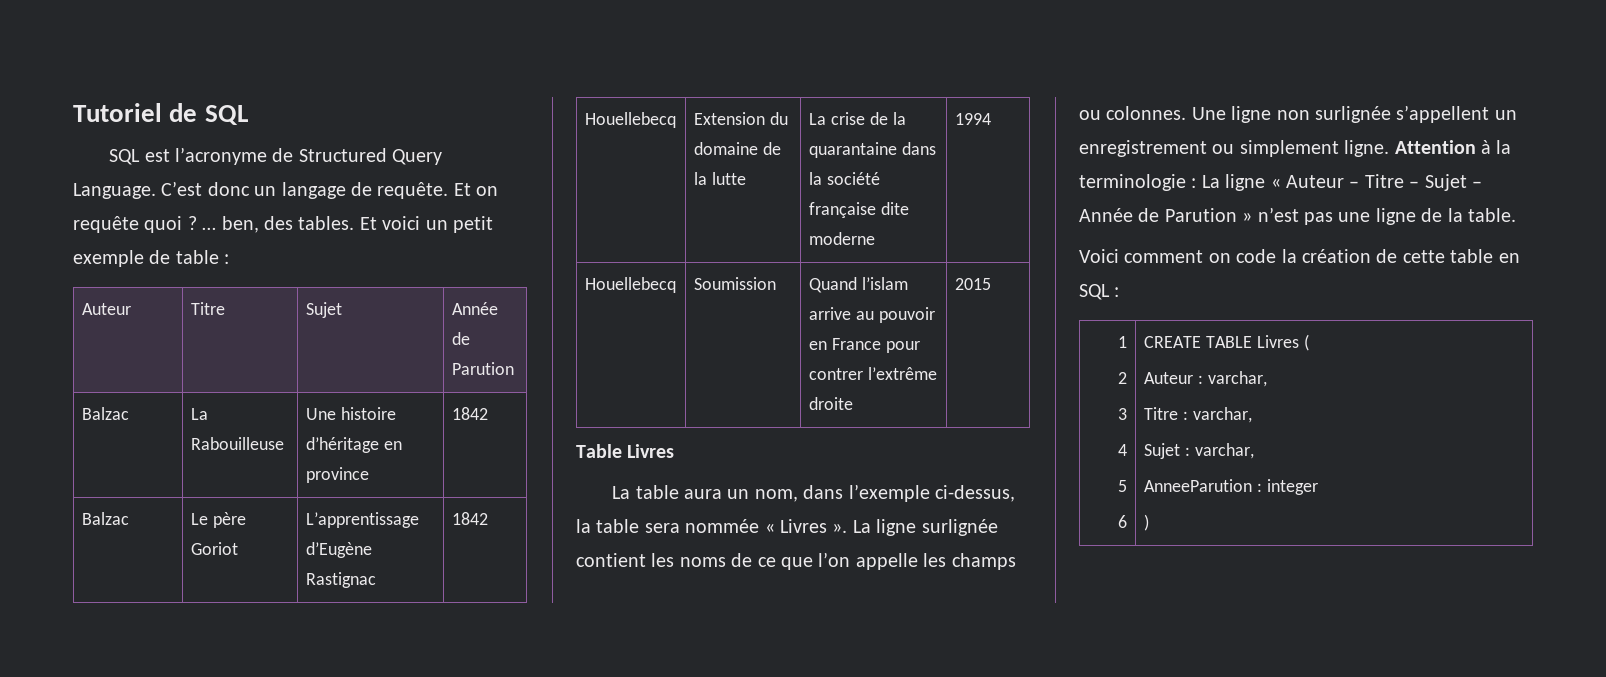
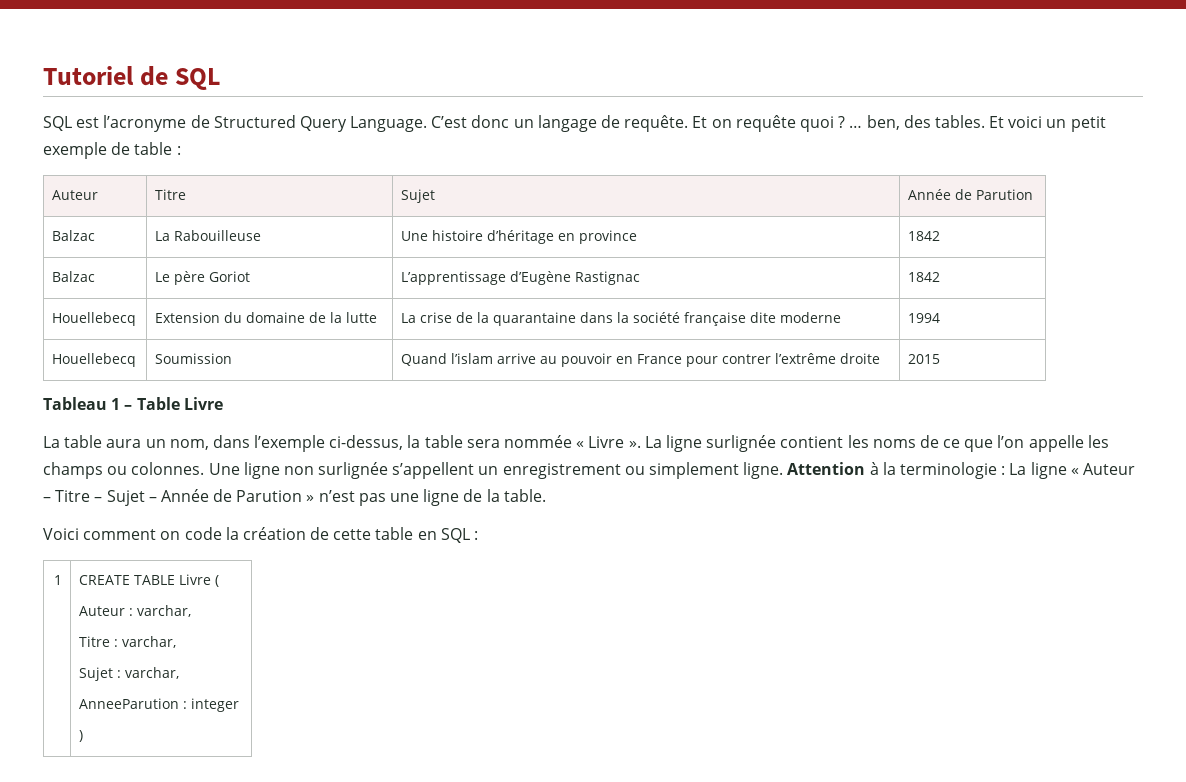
[576,444,675,458] Table Livres -> [43,397,223,410] Tableau 1 – Table Livre
[780,519,827,533] Livres -> [588,436,625,448] Livre
[1118,372,1128,384] [1118,408,1128,420] [1118,444,1128,456] [1118,480,1128,492] [1118,515,1128,528] // 2 // 3 // 4 // 5 // 6 -> (62, 580) none
[1256,335,1299,348] Livres -> [179,574,212,585] Livre

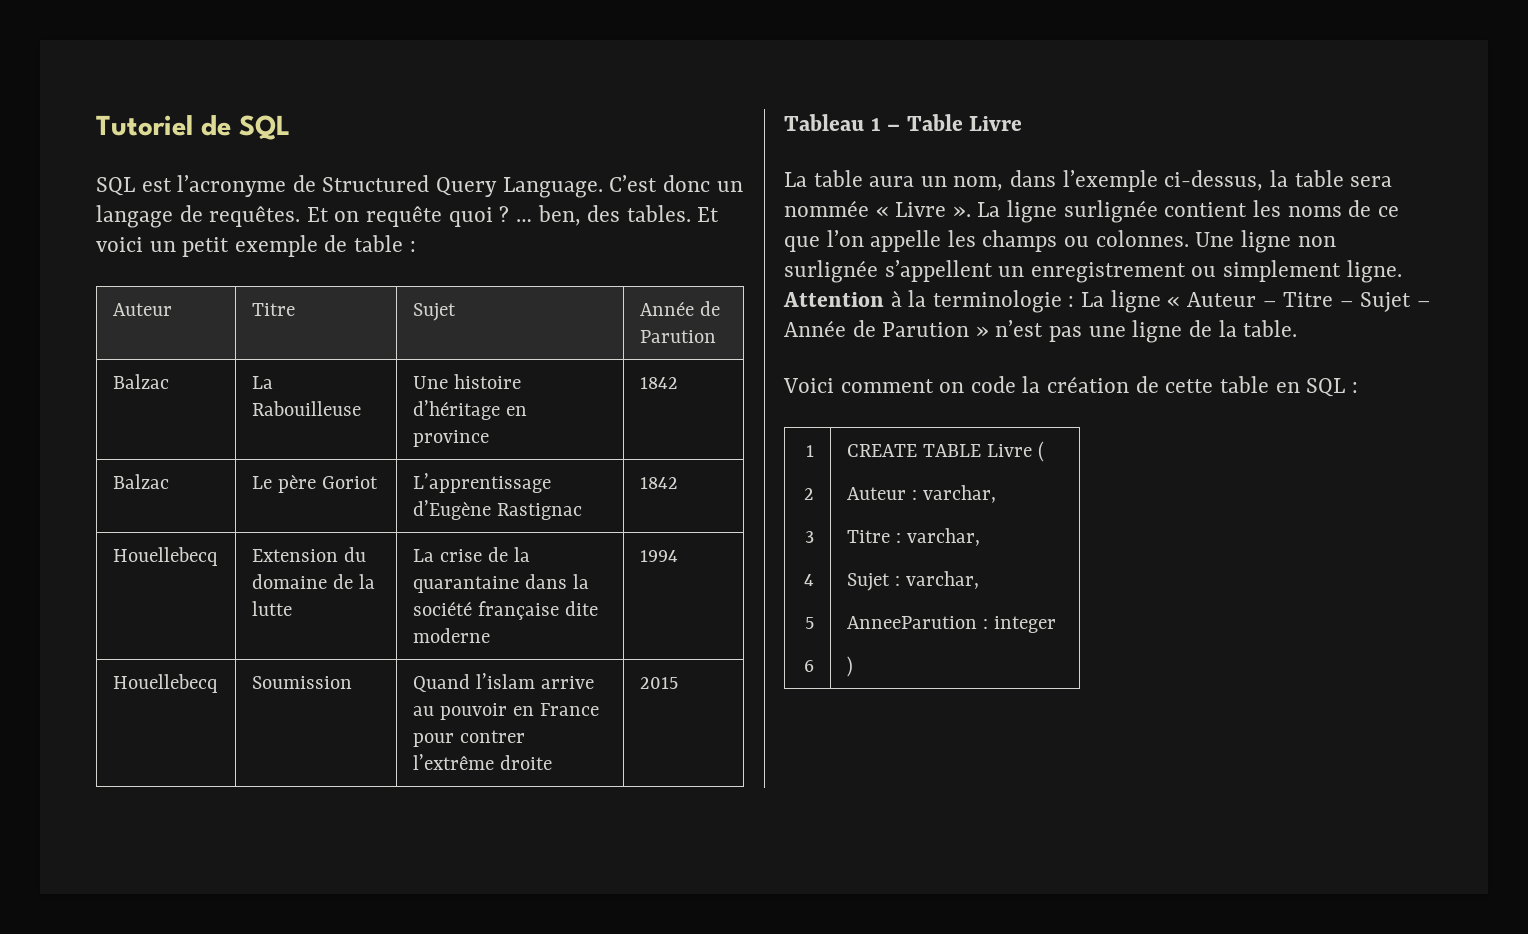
[624,115,689,132] requête. -> [209,206,301,227] requêtes.
(62, 580) none -> [803,488,814,500] [804,531,814,543] [803,574,814,586] [804,617,814,629] [803,660,814,672] // 2 // 3 // 4 // 5 // 6

